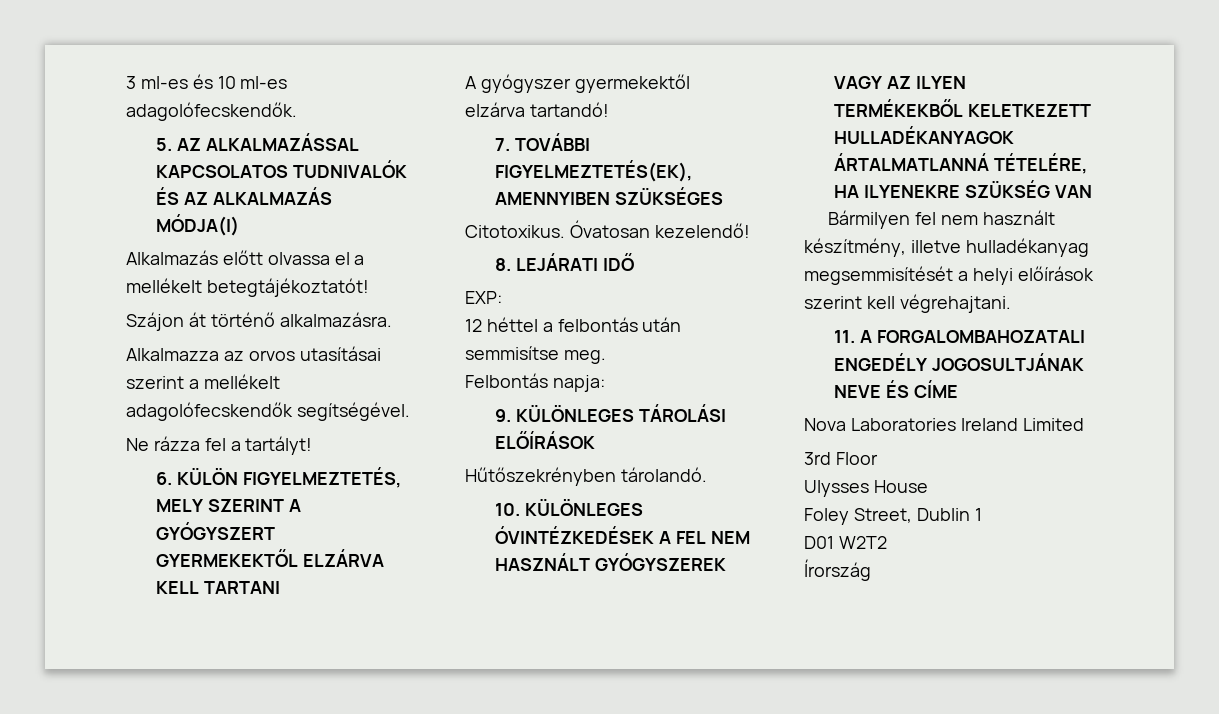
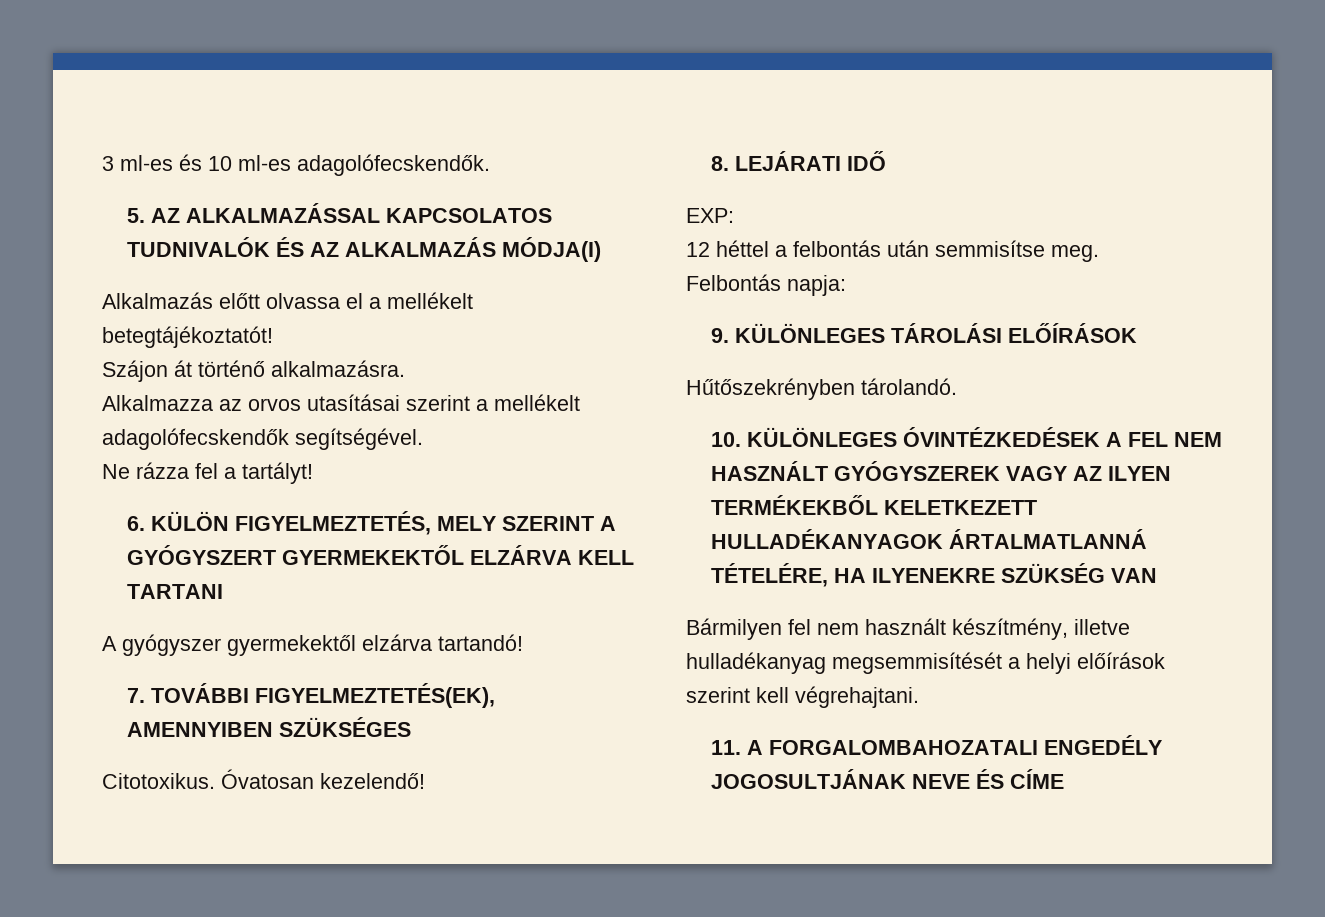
[804,418,1084,431] [804,452,878,465] [804,480,928,497] [804,508,982,525] [804,536,887,549] [804,559,871,581] // Nova Laboratories Ireland Limited // 3rd Floor // Ulysses House // Foley Street, Dublin 1 // D01 W2T2 // Írország -> (1065, 779) none

